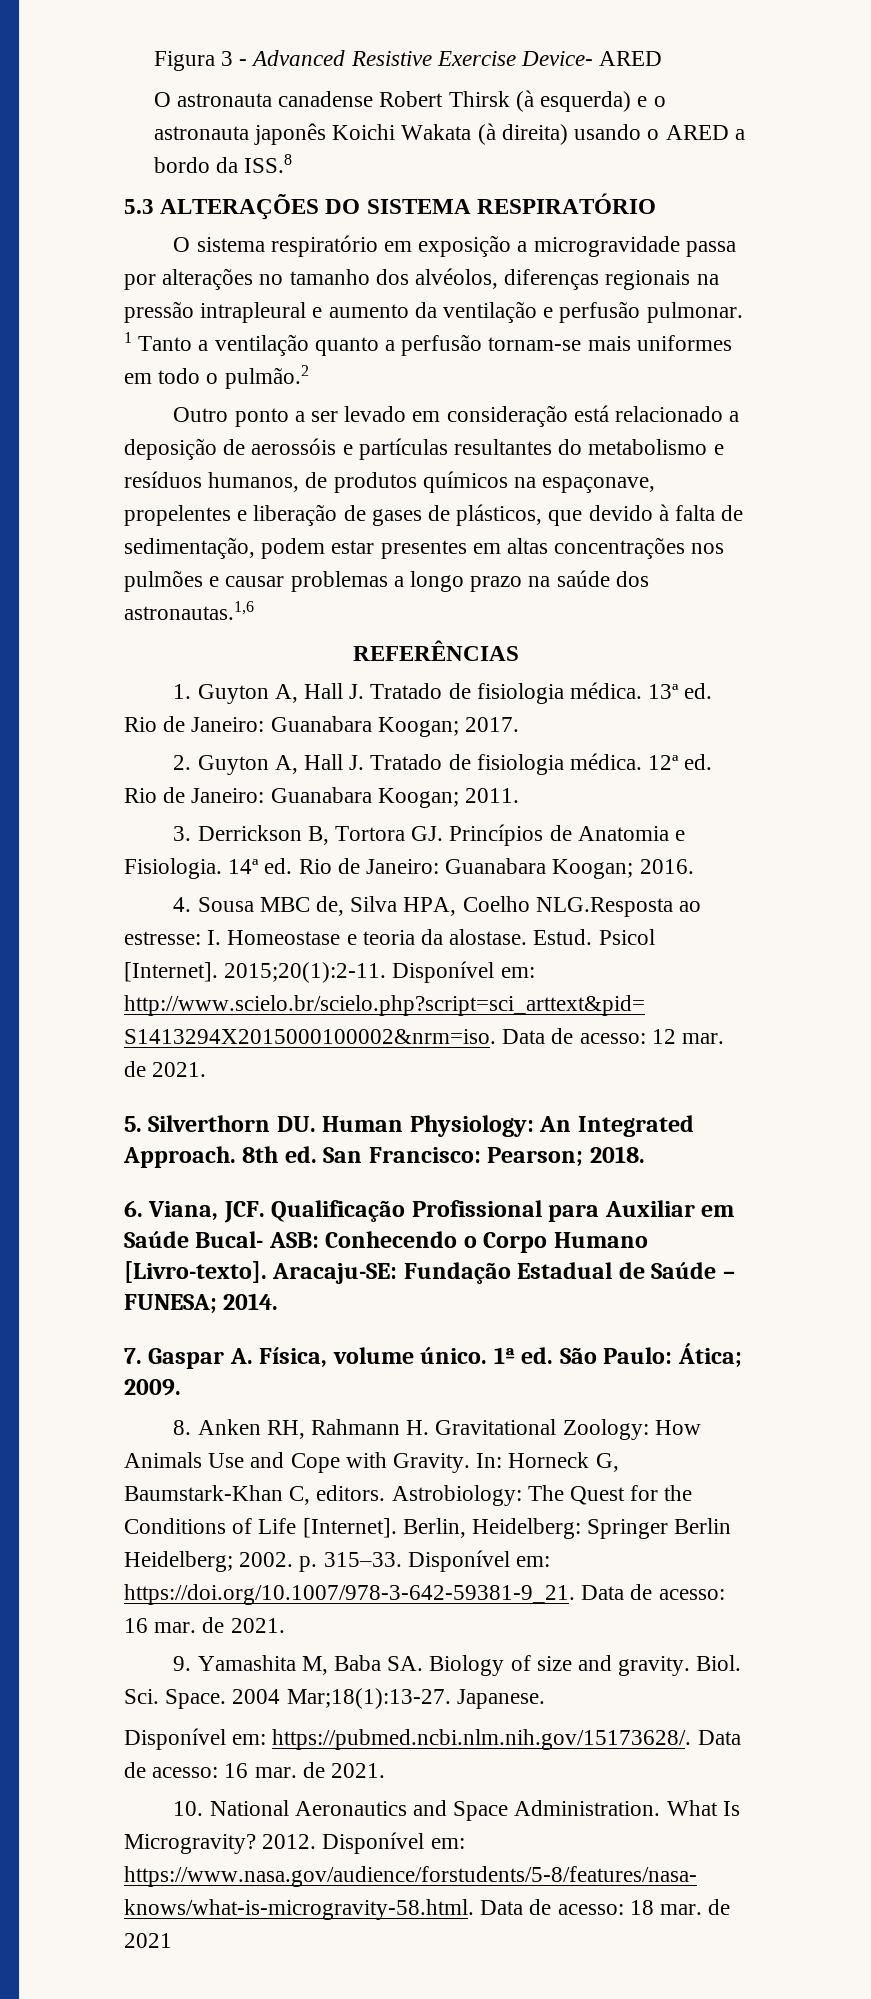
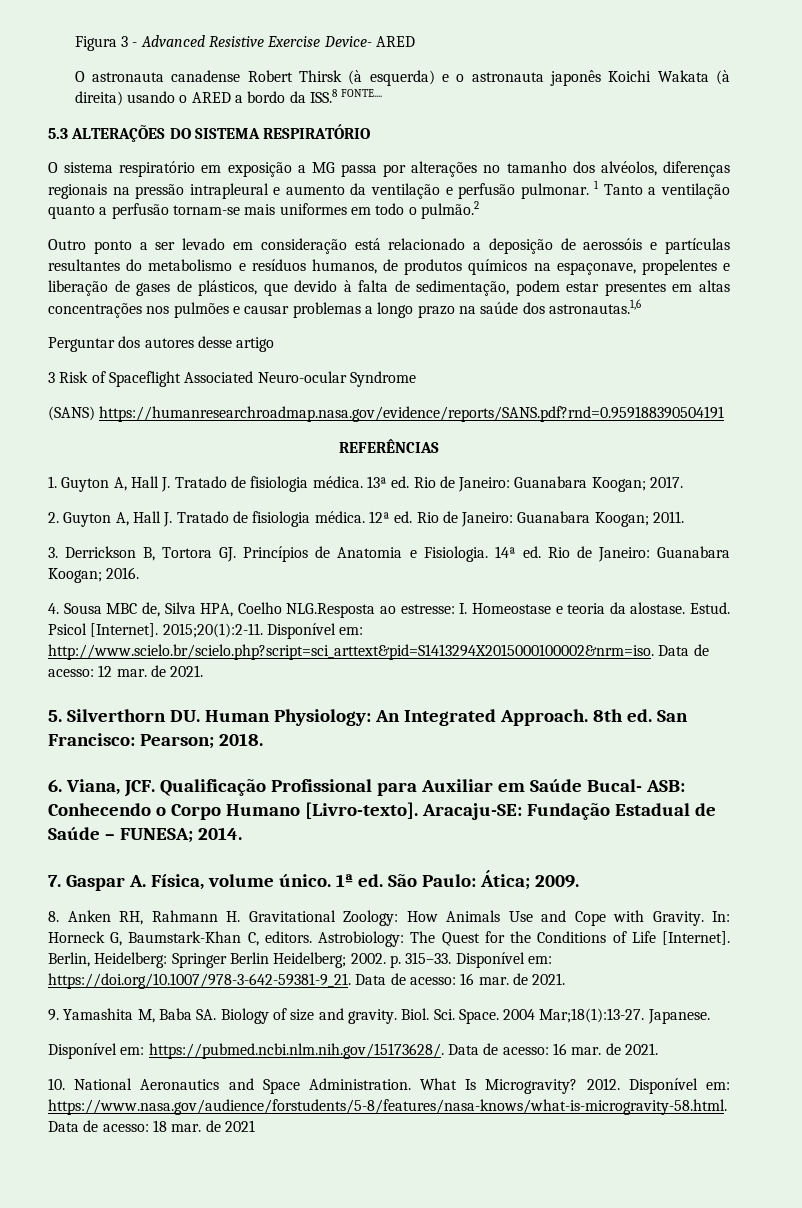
(293, 163) none -> [341,89,383,97] FONTE....
[533,236,680,257] microgravidade -> [311,162,335,173] MG
(254, 610) none -> [48,336,275,352] [48,371,416,387] [48,406,725,422] // Perguntar dos autores desse artigo // 3 Risk of Spaceflight Associated Neuro-ocular Syndrome // (SANS) https://humanresearchroadmap.nasa.gov/evidence/reports/SANS.pdf?rnd=0.959188390504191

